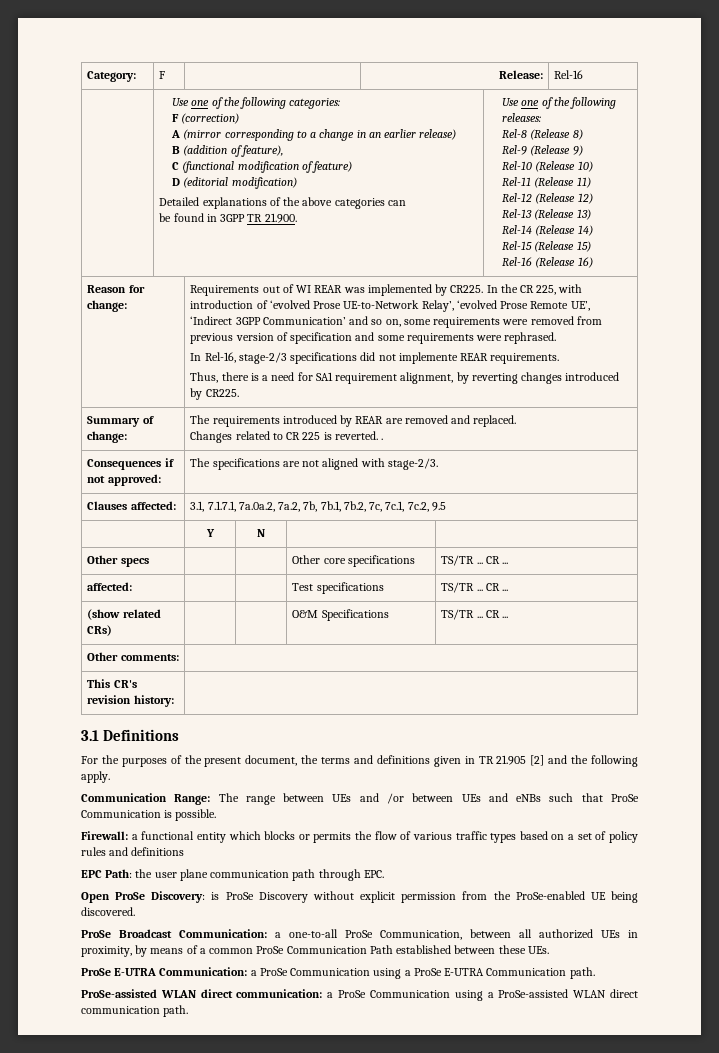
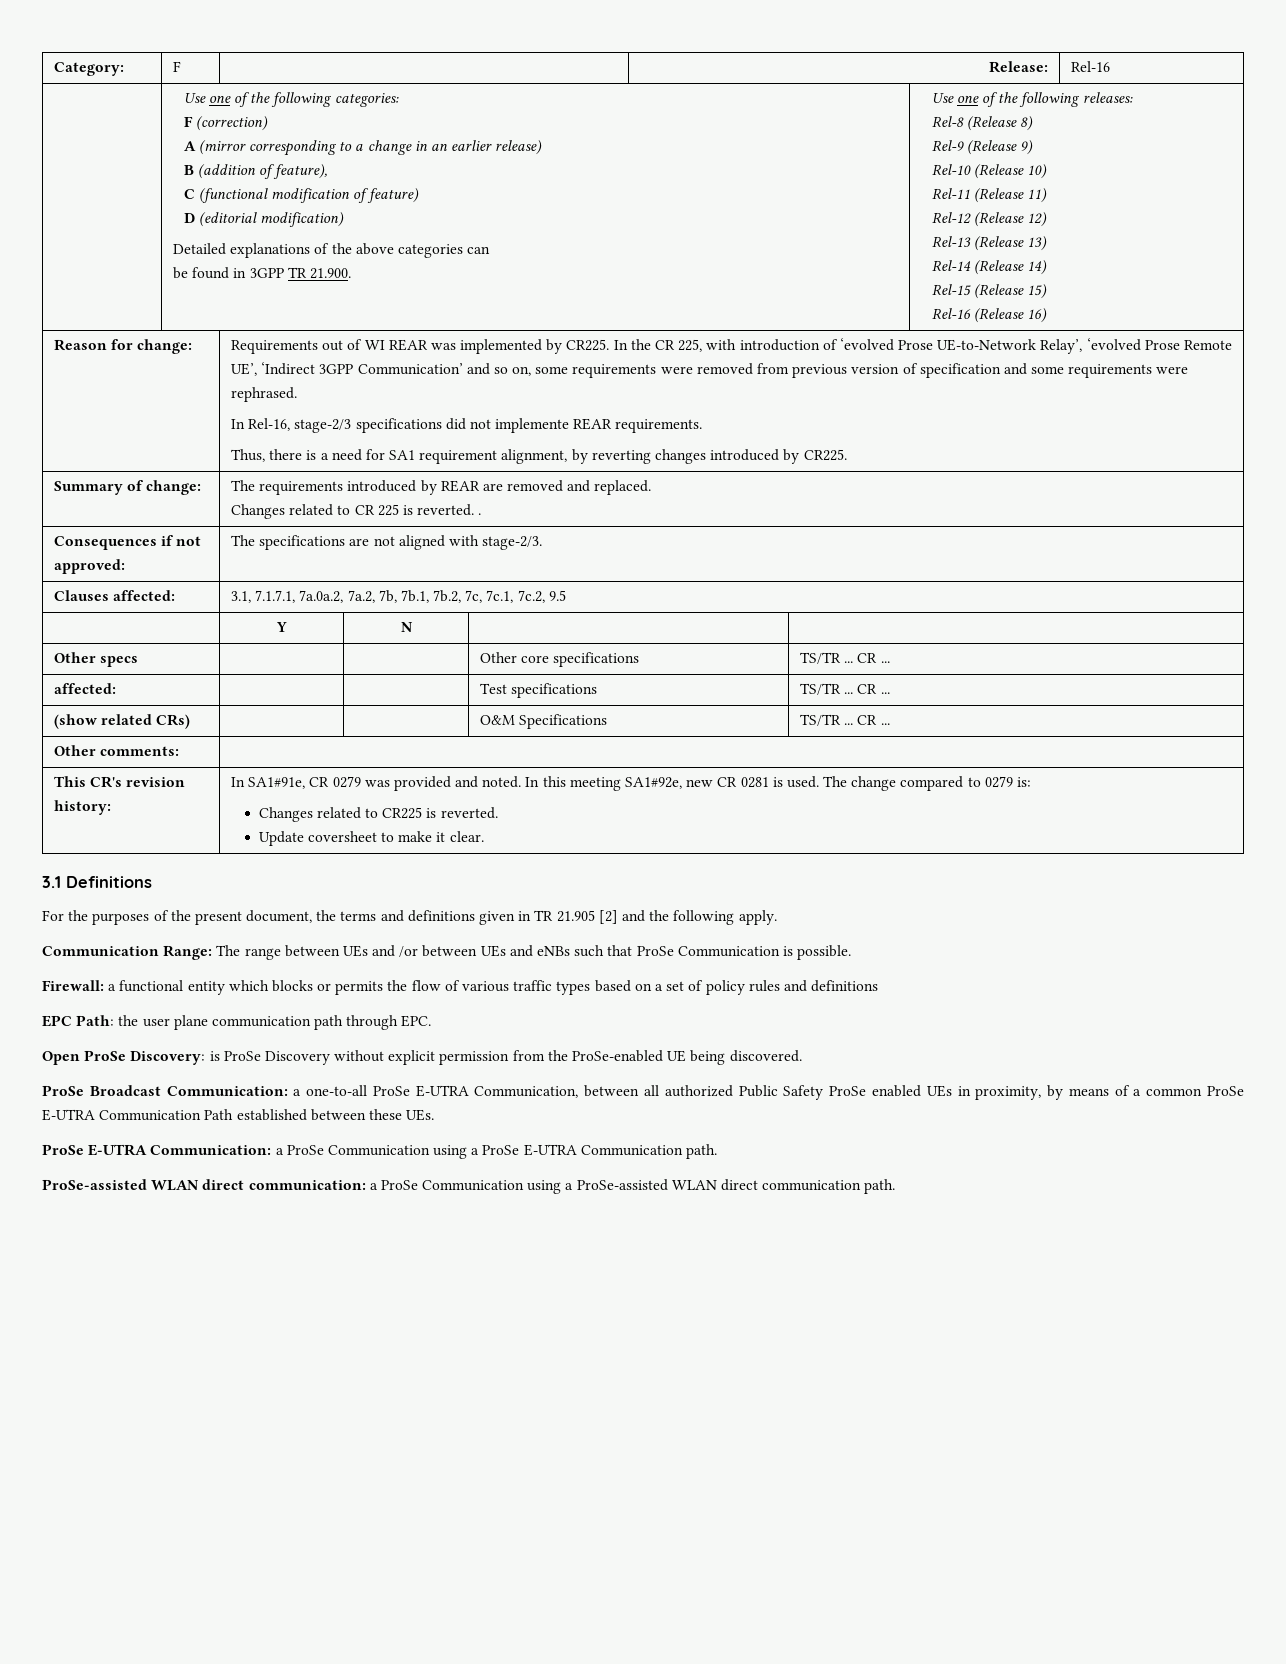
(174, 701) none -> [230,776,1032,791] [258,807,498,822] [258,831,484,846] In SA1#91e, CR 0279 was provided and noted. In this meeting SA1#92e, new CR 0281 is used. The change compared to 0279 is: // Changes related to CR225 is reverted. // Update coversheet to make it clear.
(373, 934) none -> [415,1085,469,1097] E-UTRA
(593, 934) none -> [738,1085,921,1100] Public Safety ProSe enabled
(285, 950) none -> [42,1109,95,1121] E-UTRA

